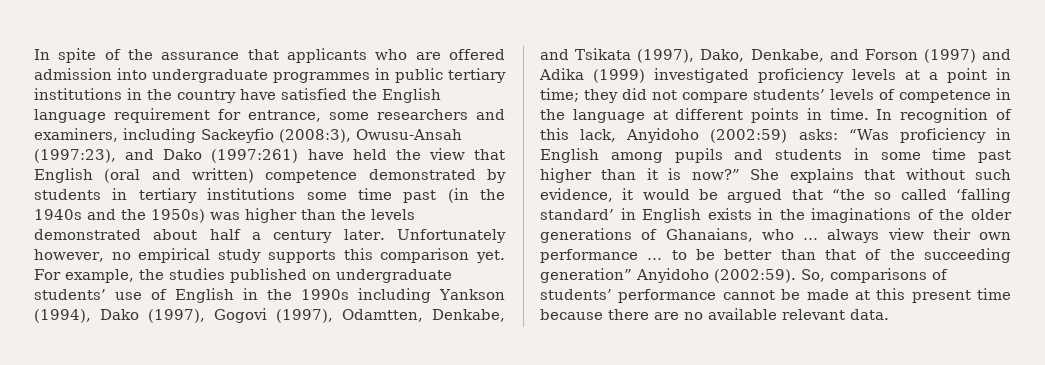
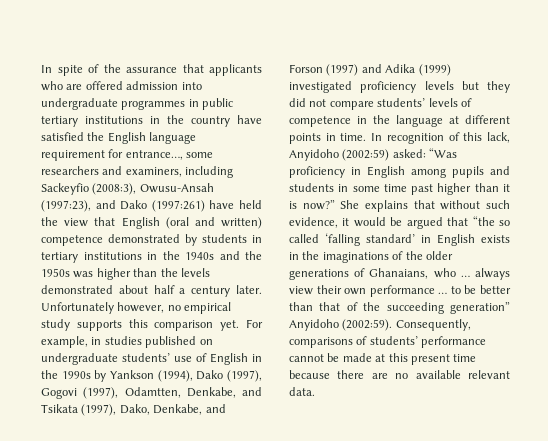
[248,110,321,122] entrance, -> [125,150,183,160] entrance…,
[306,188,469,203] some time past (in -> [147,252,157,260] in
[151,209,205,223] 1950s) -> [41,268,70,277] 1950s
[139,269,164,280] the -> [91,337,102,345] in
[358,288,432,303] including -> [94,370,107,382] by
[905,68,1011,83] [540,88,579,102] at a point in time; -> [461,81,479,90] but
[798,129,838,140] asks: -> [392,149,426,158] asked:
[801,269,825,282] So, -> [395,319,471,331] Consequently,

